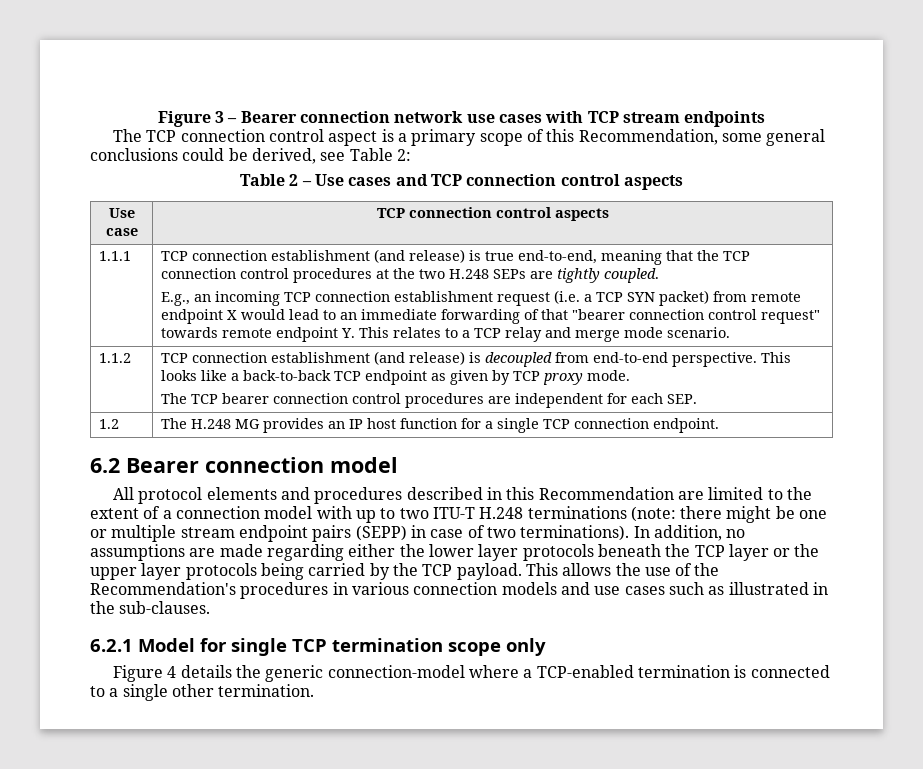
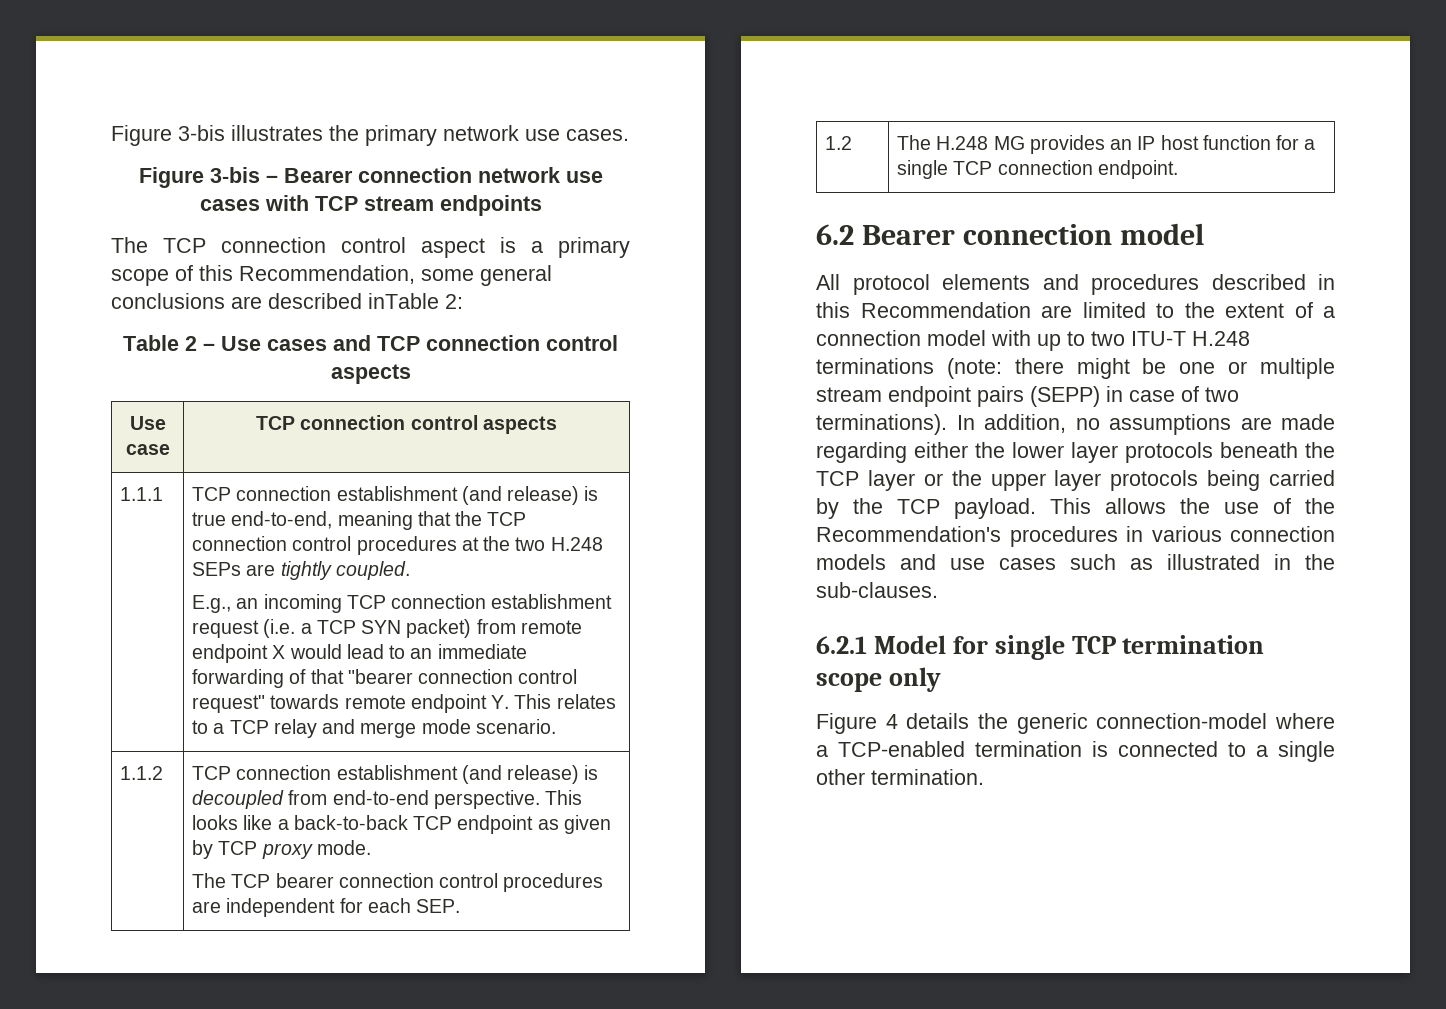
[157,111,225,127] Figure 3 -> [111,125,629,146] [138,167,260,188] Figure 3-bis illustrates the primary network use cases. // Figure 3-bis
[182,148,393,164] could be derived, see Table -> [231,293,439,309] are described inTable

